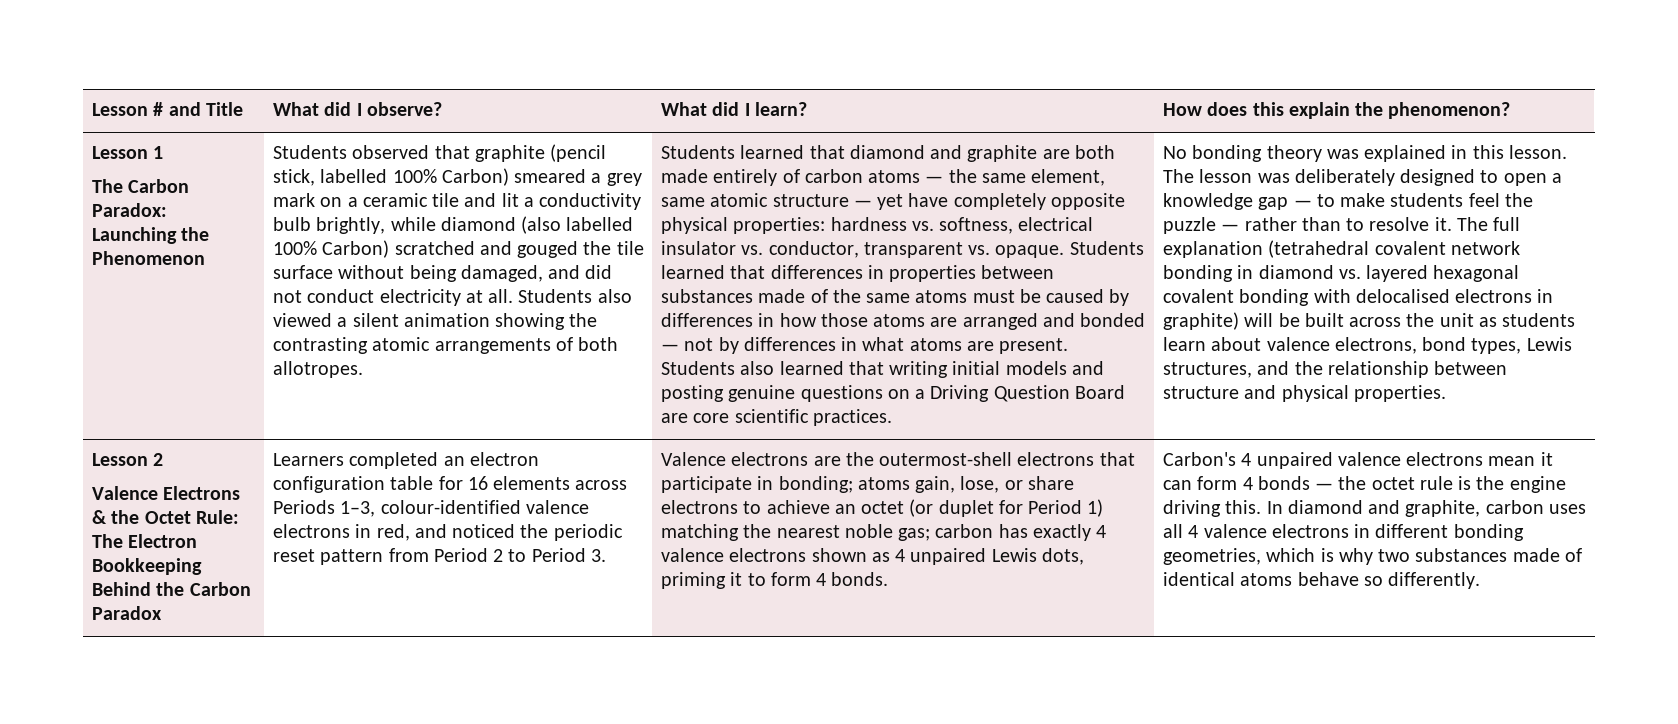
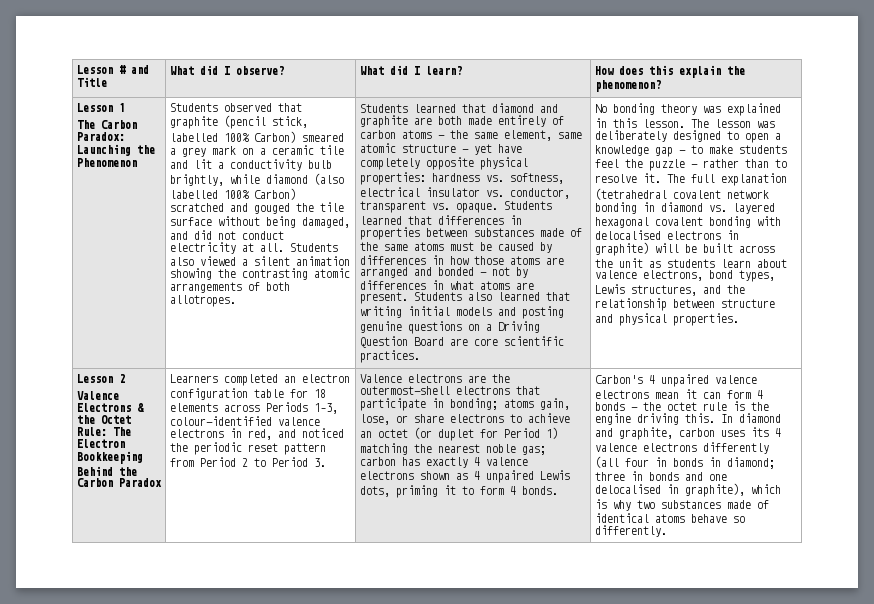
[467,476,488,490] 16 -> [313,389,326,398] 18
[1163,524,1524,541] [1163,548,1262,565] all 4 valence electrons in different bonding geometries, -> [750,427,781,437] [594,442,769,454] [594,456,775,469] [594,471,727,481] [594,483,745,497] its 4 valence electrons differently (all four in bonds in diamond; three in bonds and one delocalised in graphite),

